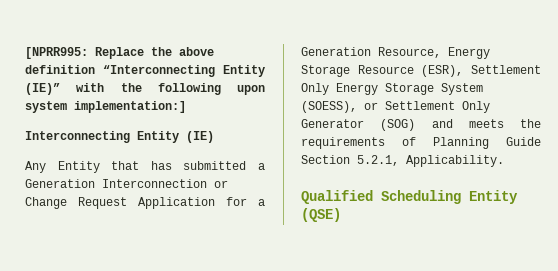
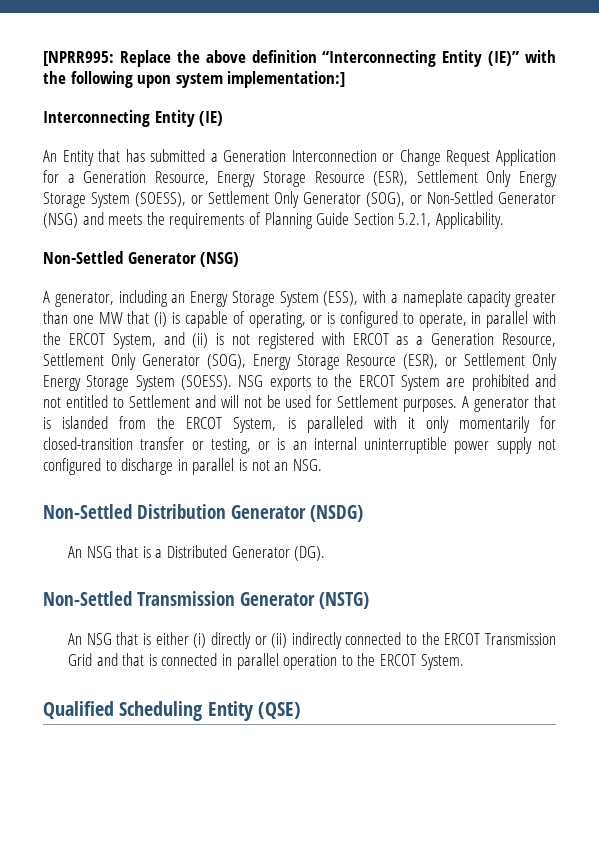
[25,161,46,173] Any -> [43,150,57,162] An
[380,119,416,131] (SOG) -> [366,191,556,207] [43,213,78,228] (SOG), or Non-Settled Generator (NSG)
(504, 161) none -> [43,251,240,267] [43,290,556,307] [43,311,556,328] [43,332,557,349] [43,353,557,370] [43,374,556,391] [43,395,556,412] [43,416,556,433] [43,437,556,454] [43,458,322,475] [43,504,363,522] [68,545,326,561] [43,591,369,609] [68,632,557,649] [68,653,464,670] // Non-Settled Generator (NSG) // A generator, including an Energy Storage System (ESS), with a nameplate capacity greater than one MW that (i) is capable of operating, or is configured to operate, in parallel with the ERCOT System, and (ii) is not registered with ERCOT as a Generation Resource, Settlement Only Generator (SOG), Energy Storage Resource (ESR), or Settlement Only Energy Storage System (SOESS). NSG exports to the ERCOT System are prohibited and not entitled to Settlement and will not be used for Settlement purposes. A generator that is islanded from the ERCOT System, is paralleled with it only momentarily for closed-transition transfer or testing, or is an internal uninterruptible power supply not configured to discharge in parallel is not an NSG. // Non-Settled Distribution Generator (NSDG) // An NSG that is a Distributed Generator (DG). // Non-Settled Transmission Generator (NSTG) // An NSG that is either (i) directly or (ii) indirectly connected to the ERCOT Transmission Grid and that is connected in parallel operation to the ERCOT System.

